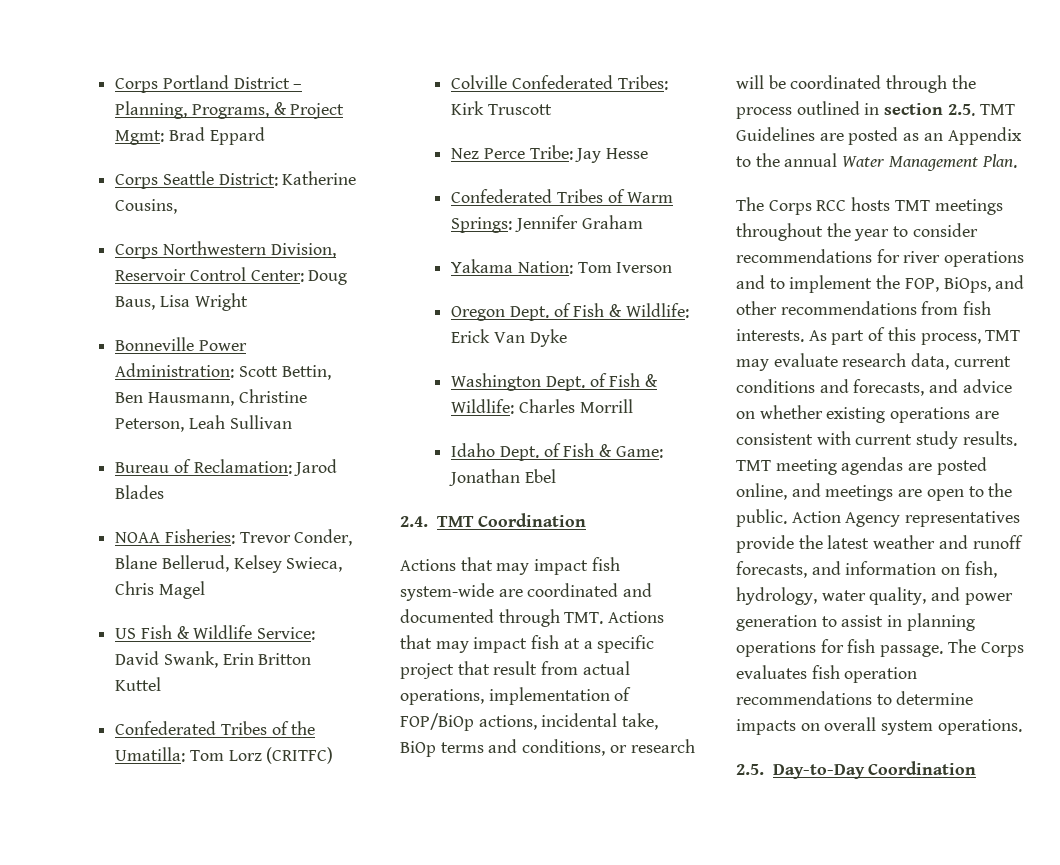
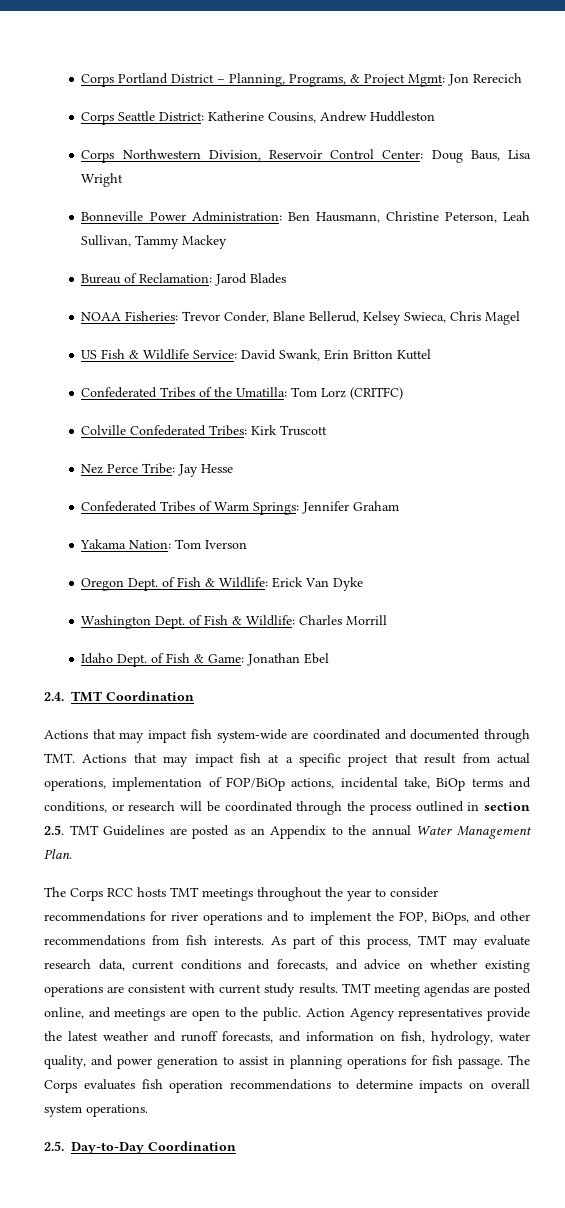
[168,127,265,145] Brad Eppard -> [448,73,523,86] Jon Rerecich
(178, 206) none -> [320,111,436,122] Andrew Huddleston
[238,365,331,380] Scott Bettin, -> (282, 216) none
[229,415,292,429] Sullivan -> [81,235,228,249] Sullivan, Tammy Mackey

